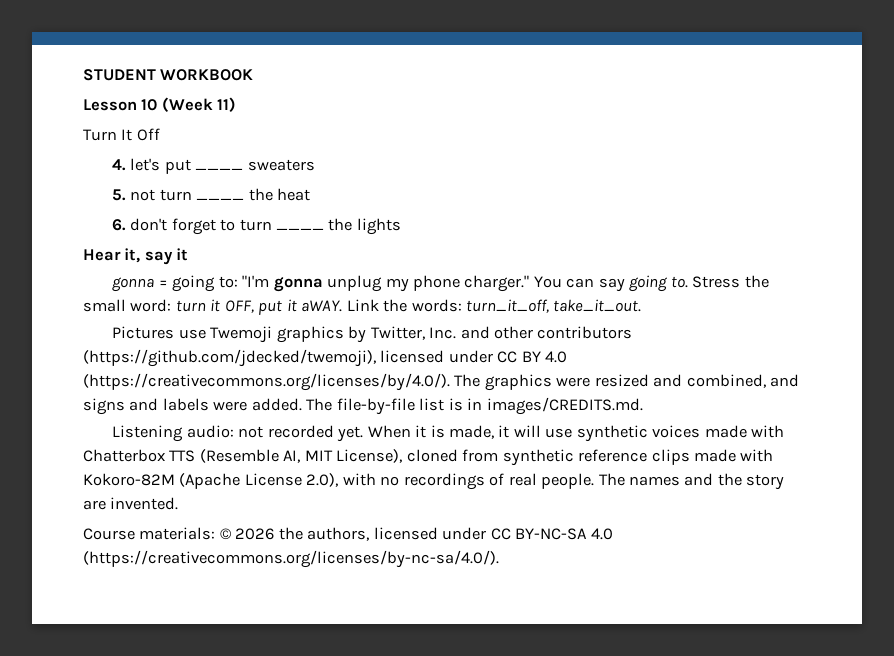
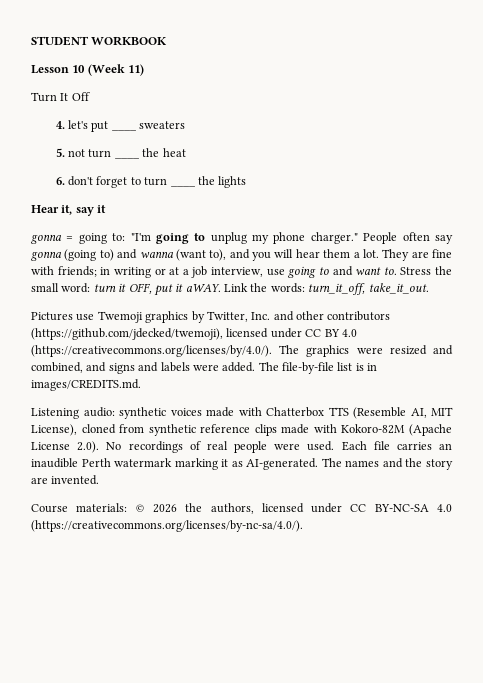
[273,277,323,292] gonna -> [155,233,206,244] going to
[533,275,668,292] You can say going -> [363,232,453,244] [31,249,452,261] [31,266,382,278] People often say gonna (going to) and wanna (want to), and you will hear them a lot. They are fine with friends; in writing or at a job interview, use going to and want
[238,425,573,442] not recorded yet. When it is made, it will use -> (115, 412) none
[306,473,595,490] 2.0), with no recordings of real people. -> [77,441,453,453] [31,458,319,470] 2.0). No recordings of real people were used. Each file carries an inaudible Perth watermark marking it as AI-generated.

